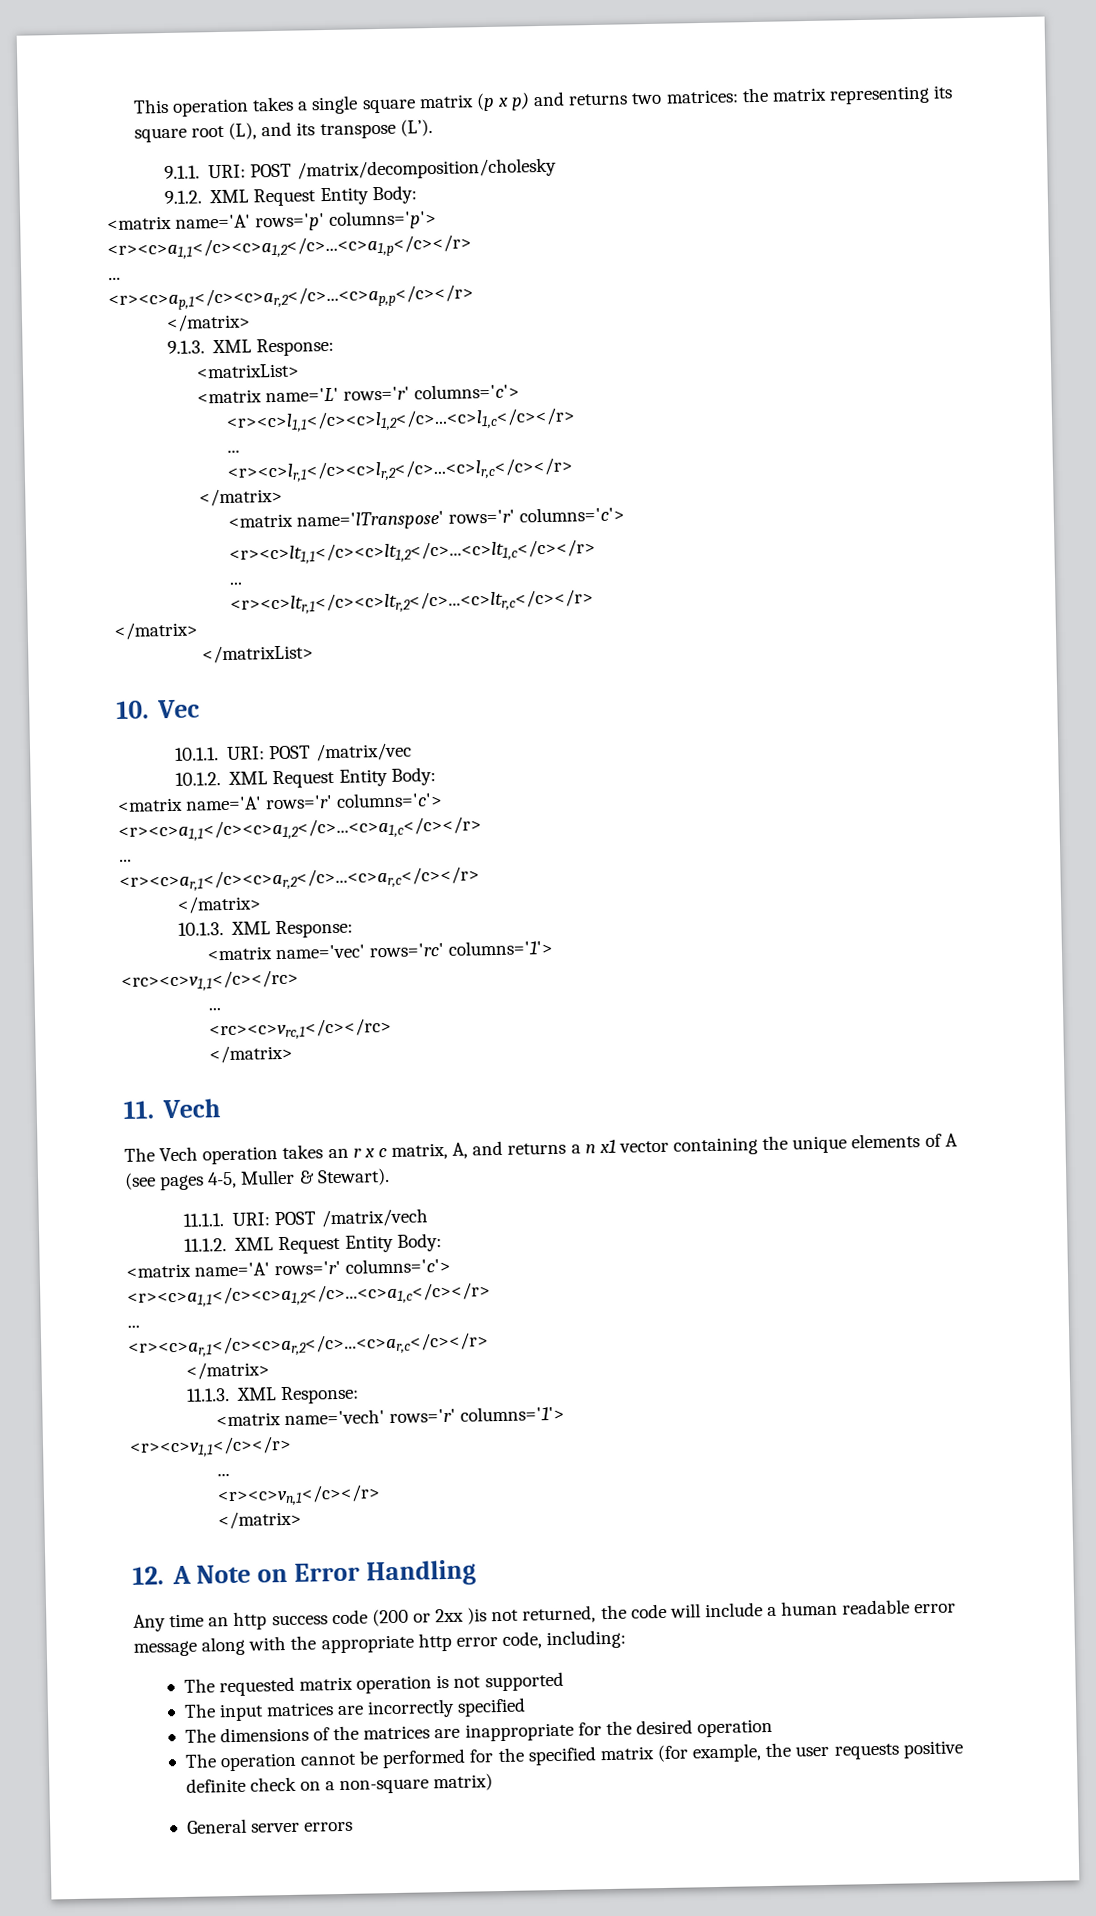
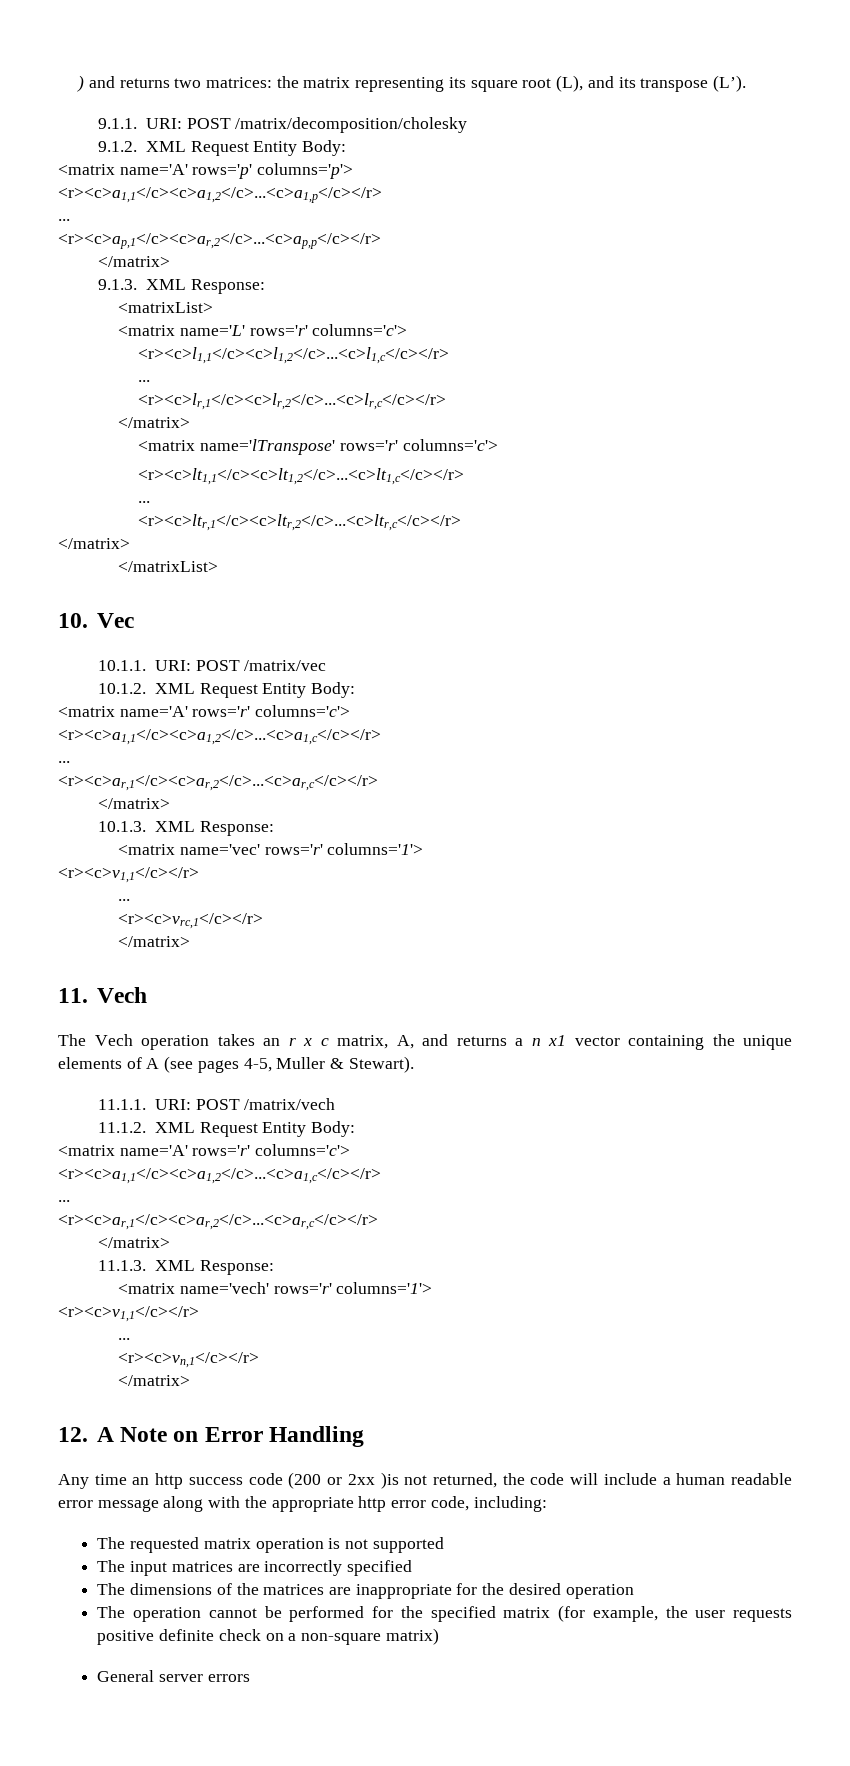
[132,92,531,117] This operation takes a single square matrix (p x p) -> [77,75,85,92] )
[368,939,554,958] [121,969,299,993] [207,1007,221,1011] [208,1017,392,1042] rows='rc' columns='1'> // <rc><c>v1,1</c></rc> // ... // <rc><c>vrc,1</c></rc> -> [264,843,424,855] [58,867,199,883] [118,899,131,901] [118,913,264,929] rows='r' columns='1'> // <r><c>v1,1</c></r> // ... // <r><c>vrc,1</c></r>

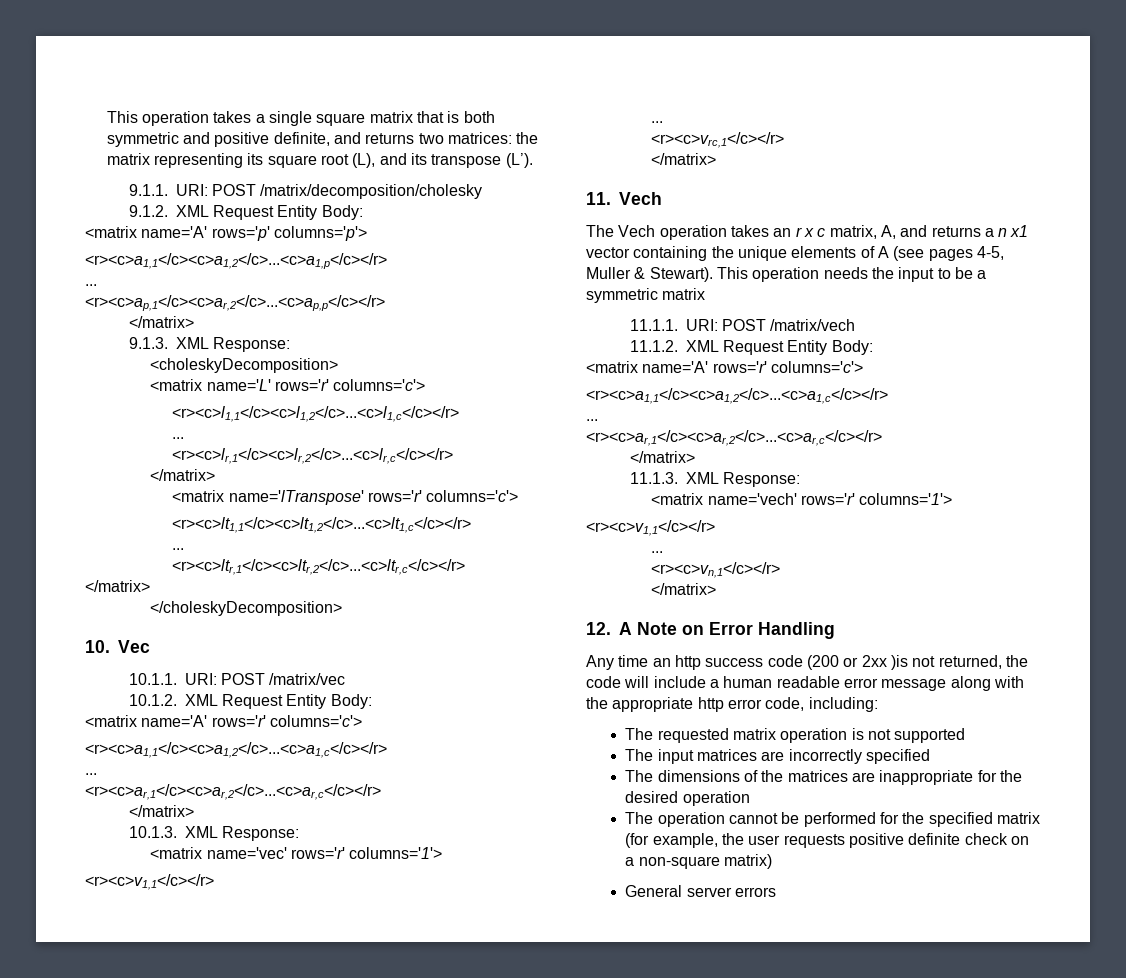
[77,75,85,92] ) -> [106,111,495,126] [106,132,330,147] This operation takes a single square matrix that is both symmetric and positive definite,
[118,302,214,313] <matrixList> -> [150,358,339,373] <choleskyDecomposition>
[118,561,219,572] </matrixList> -> [150,601,343,616] </choleskyDecomposition>
(414, 1064) none -> [716,267,987,282] [586,288,706,303] This operation needs the input to be a symmetric matrix

